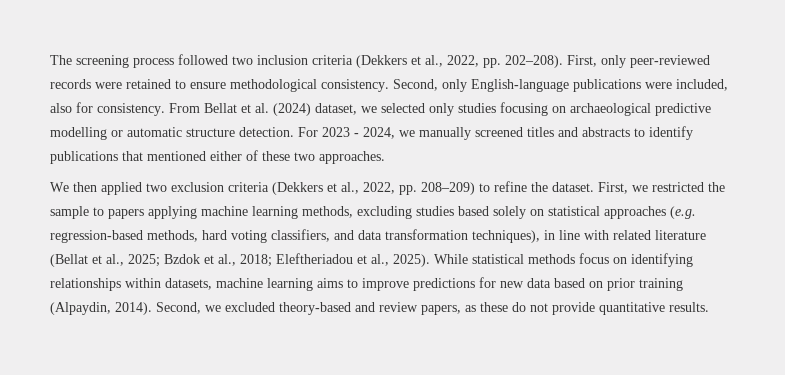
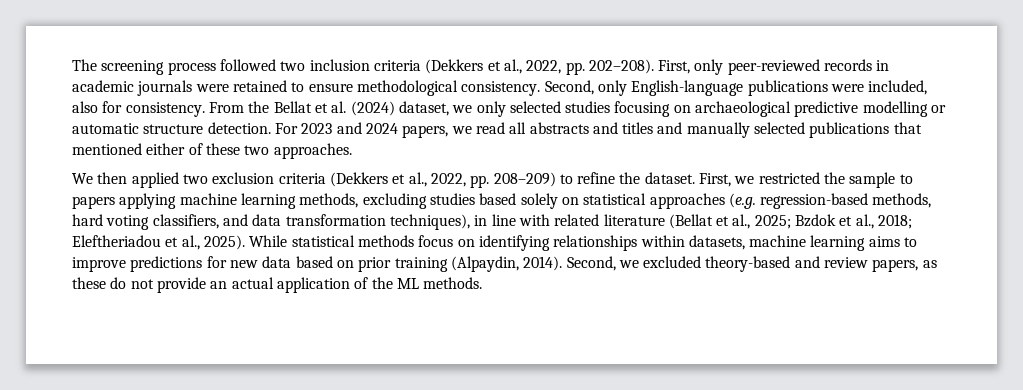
(91, 84) none -> [876,60,890,71] [72,80,193,96] in academic journals
(200, 108) none -> [248,101,270,113] the
[381,103,454,116] selected only -> [476,101,561,117] only selected
[354,126,693,140] - 2024, we manually screened titles and abstracts to identify -> [336,122,806,138] and 2024 papers, we read all abstracts and titles and manually selected
[599,302,709,315] quantitative results. -> [210,277,483,293] an actual application of the ML methods.

